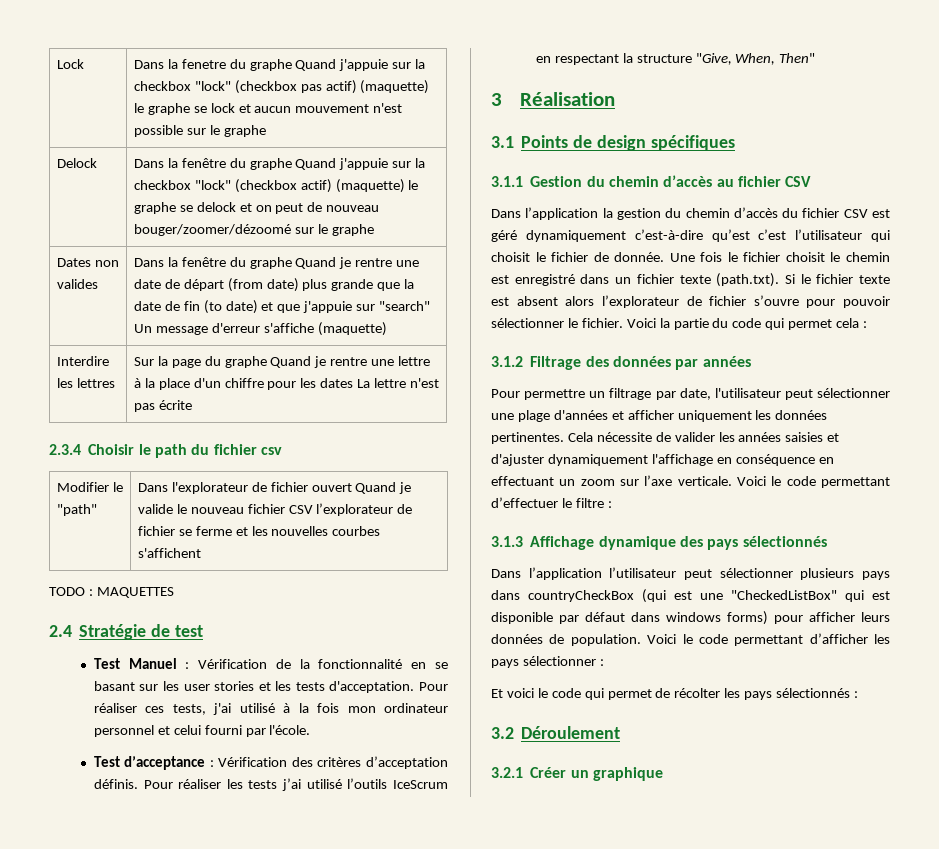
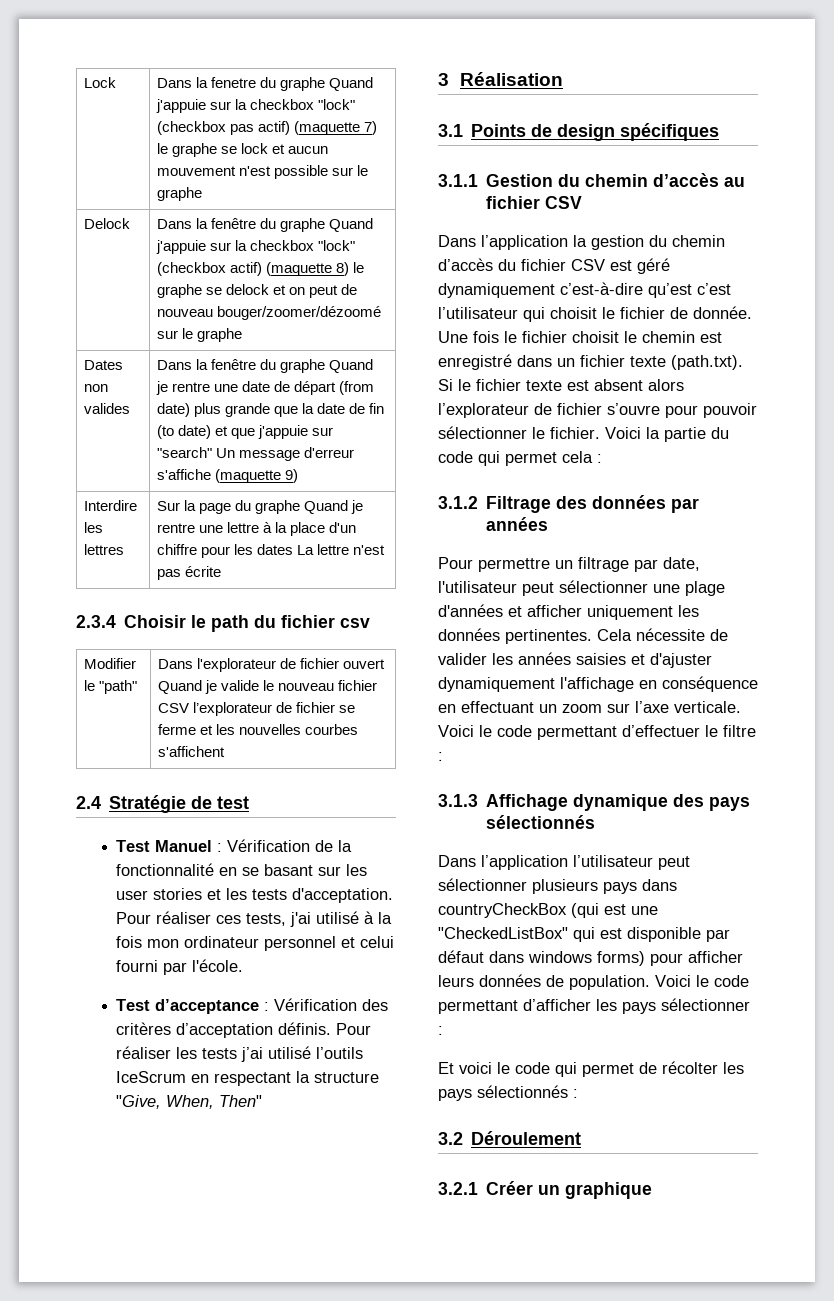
[360,80,430,94] (maquette) -> [294,121,378,135] (maquette 7)
[335,179,405,193] (maquette) -> [266,262,350,276] (maquette 8)
[317,322,387,336] (maquette) -> [215,469,299,483] (maquette 9)
[49,587,174,598] // TODO : MAQUETTES -> (225, 751) none

